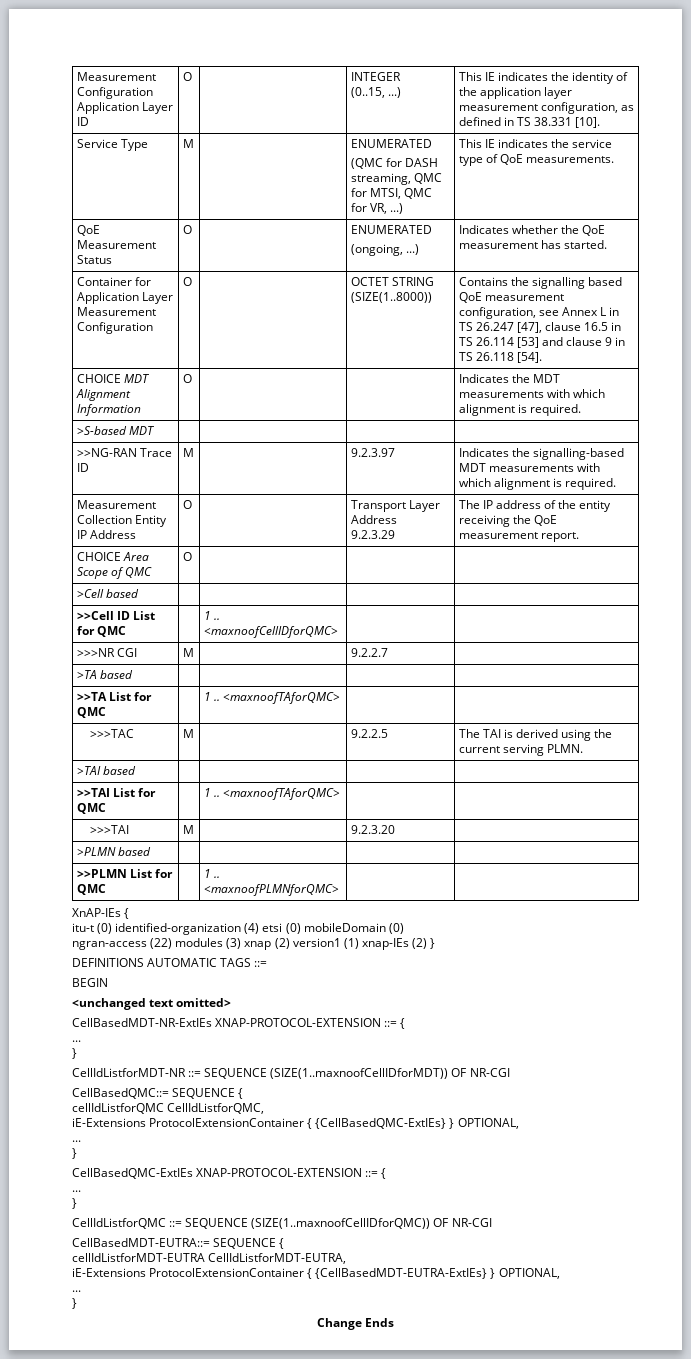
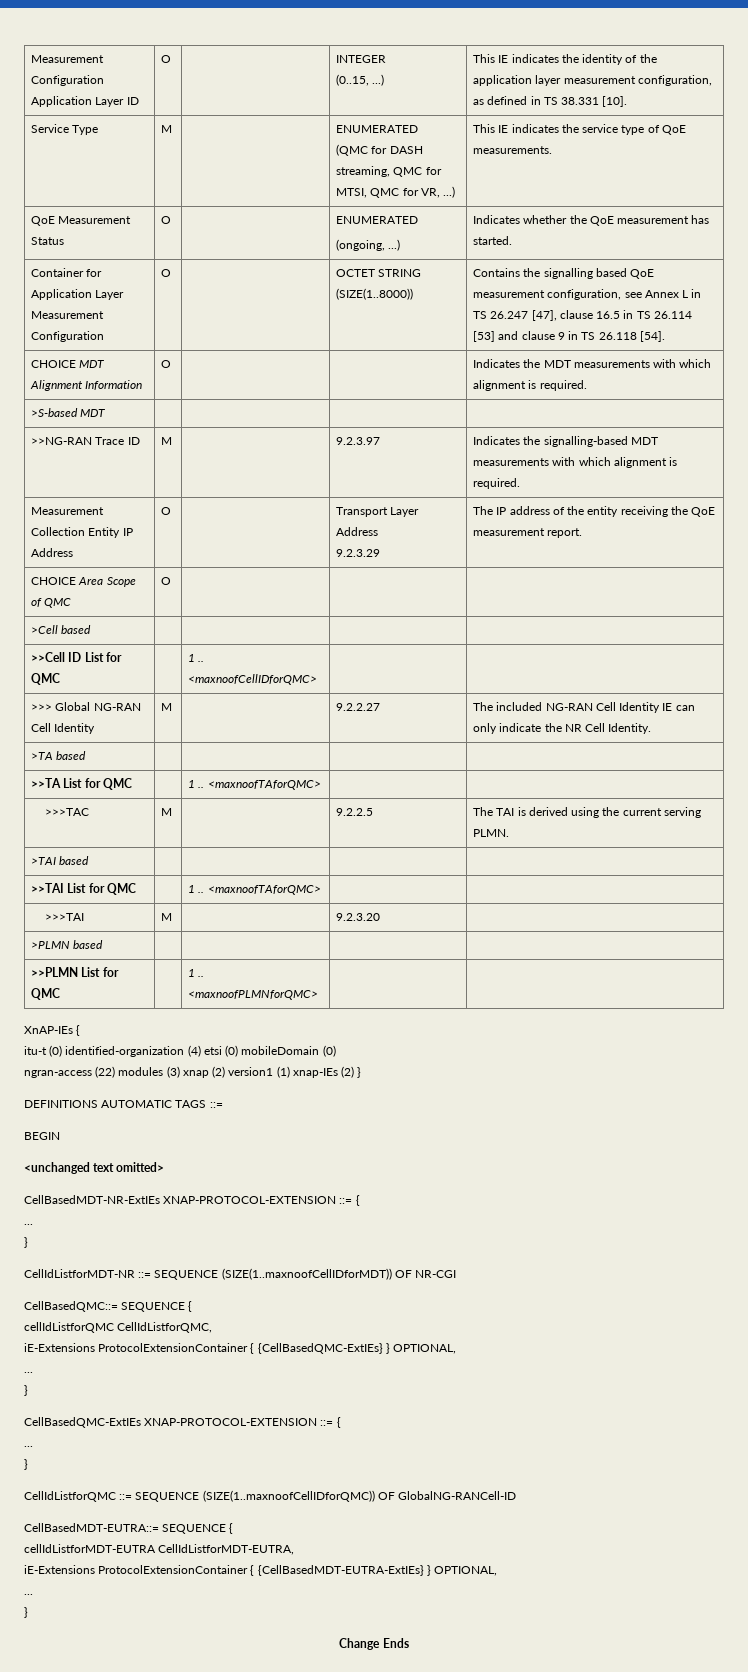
[76,648,137,657] [182,648,194,657] [350,648,388,657] >>>NR CGI | M | | 9.2.2.7 | -> [31,702,141,711] [31,723,96,734] [161,703,173,711] [336,703,381,711] [473,702,695,713] [473,723,652,734] >>> Global NG-RAN Cell Identity | M | | 9.2.2.27 | The included NG-RAN Cell Identity IE can only indicate the NR Cell Identity.
[451,1218,492,1227] NR-CGI -> [398,1491,517,1500] GlobalNG-RANCell-ID

